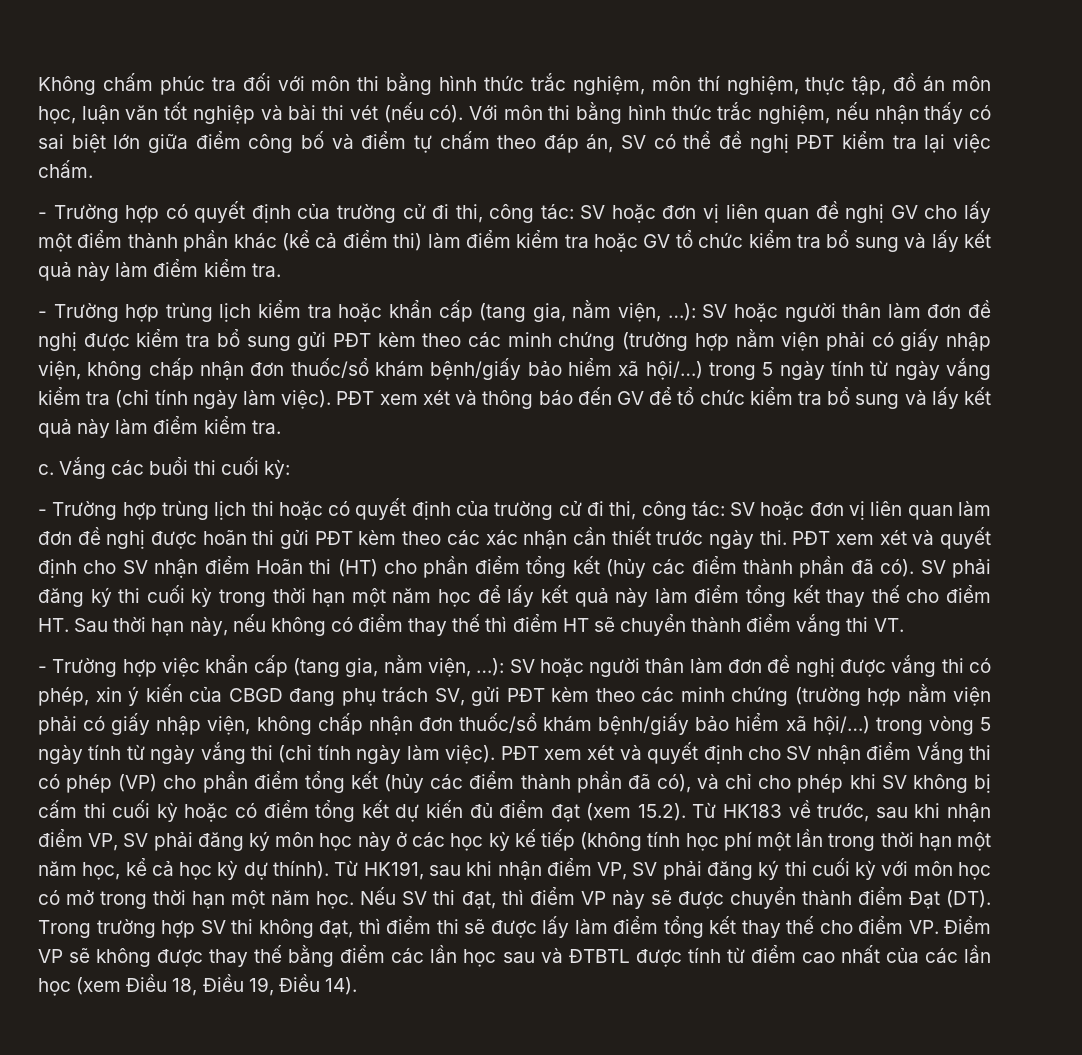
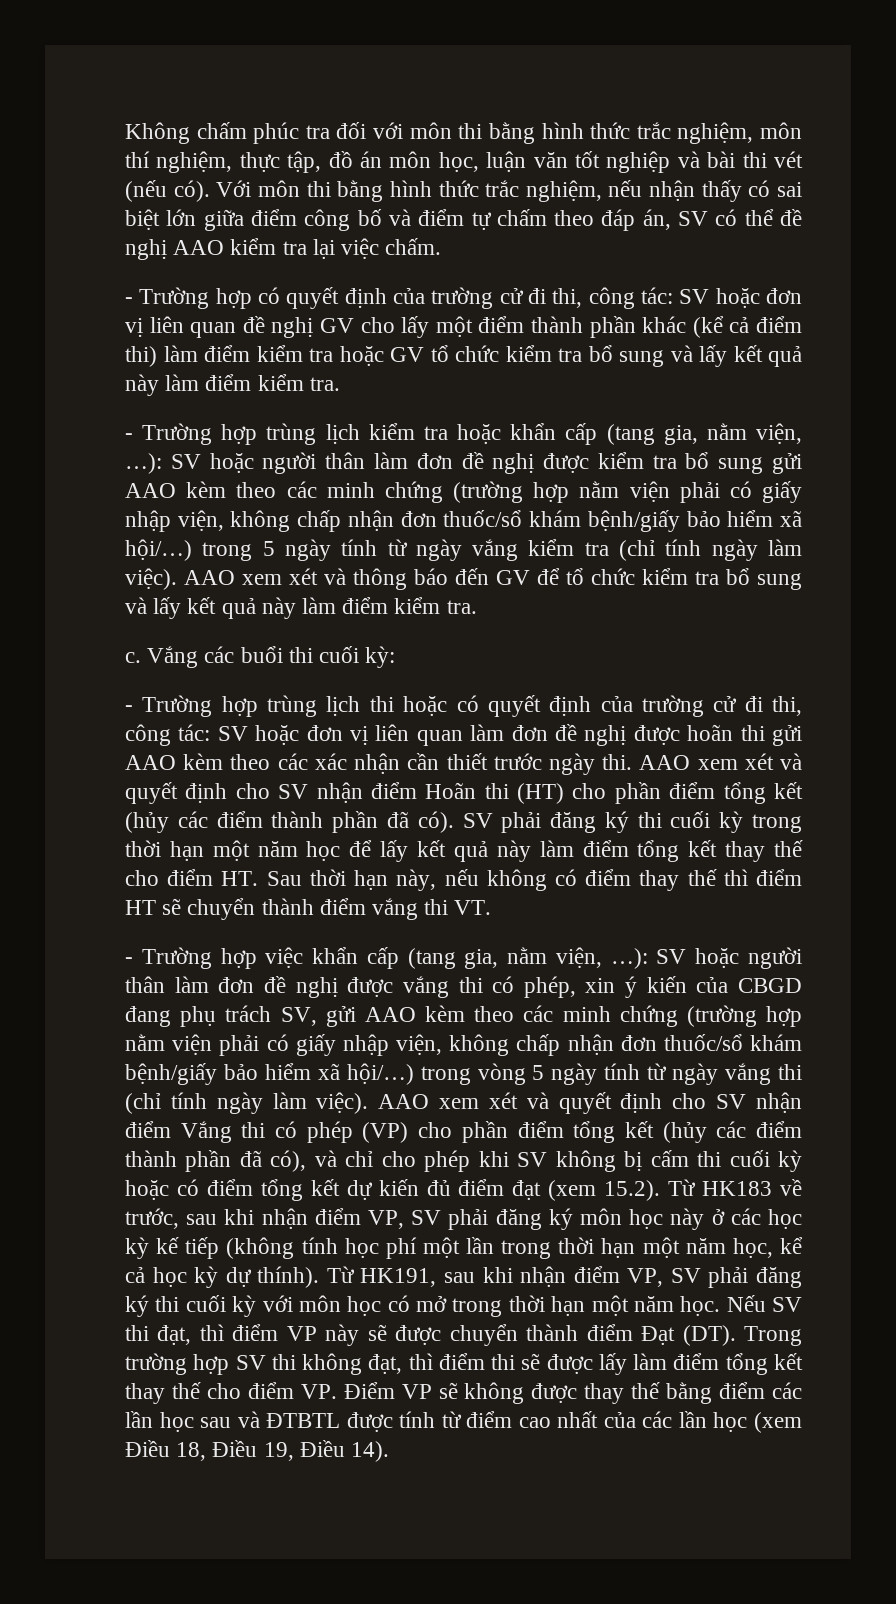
[796,135,835,149] PĐT -> [173,240,225,255] AAO
[332,333,371,347] PĐT -> [125,483,176,498] AAO
[336,391,375,405] PĐT -> [184,570,235,585] AAO
[314,531,353,545] PĐT -> [125,755,176,770] AAO
[792,531,831,545] PĐT -> [639,755,691,770] AAO
[506,688,545,702] PĐT -> [364,1007,416,1022] AAO
[500,746,539,760] PĐT -> [378,1094,430,1109] AAO

